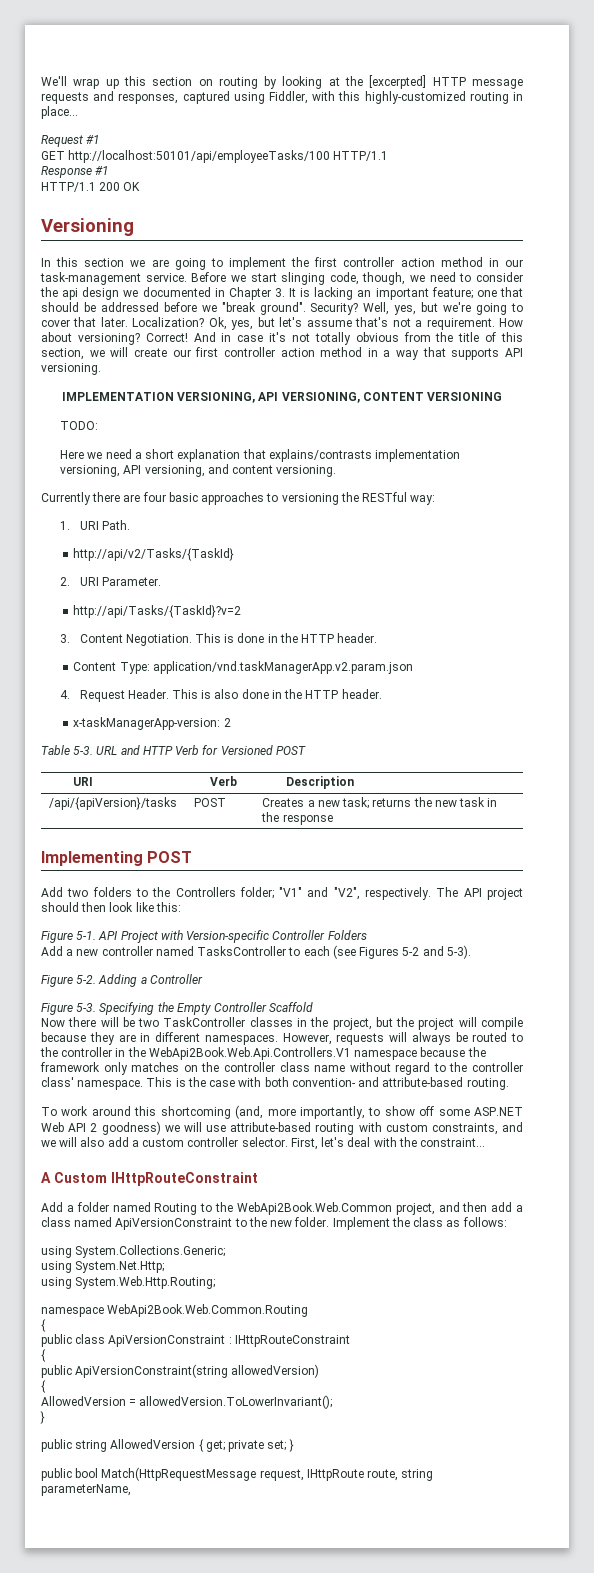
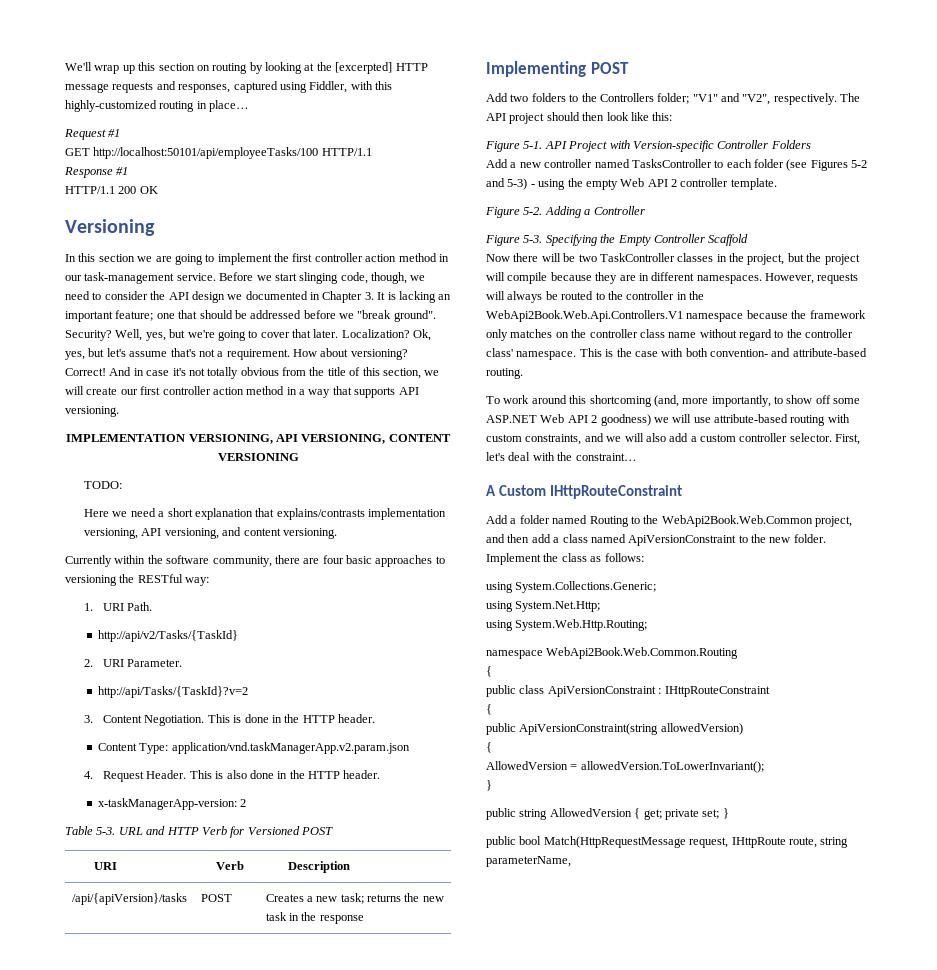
[62,288,79,300] api -> [168,292,189,300] API
(91, 498) none -> [114,555,272,567] within the software community,
(330, 951) none -> [754,159,784,168] folder
[446,945,471,959] 5-3). -> [507,178,777,190] 5-3) - using the empty Web API 2 controller template.

